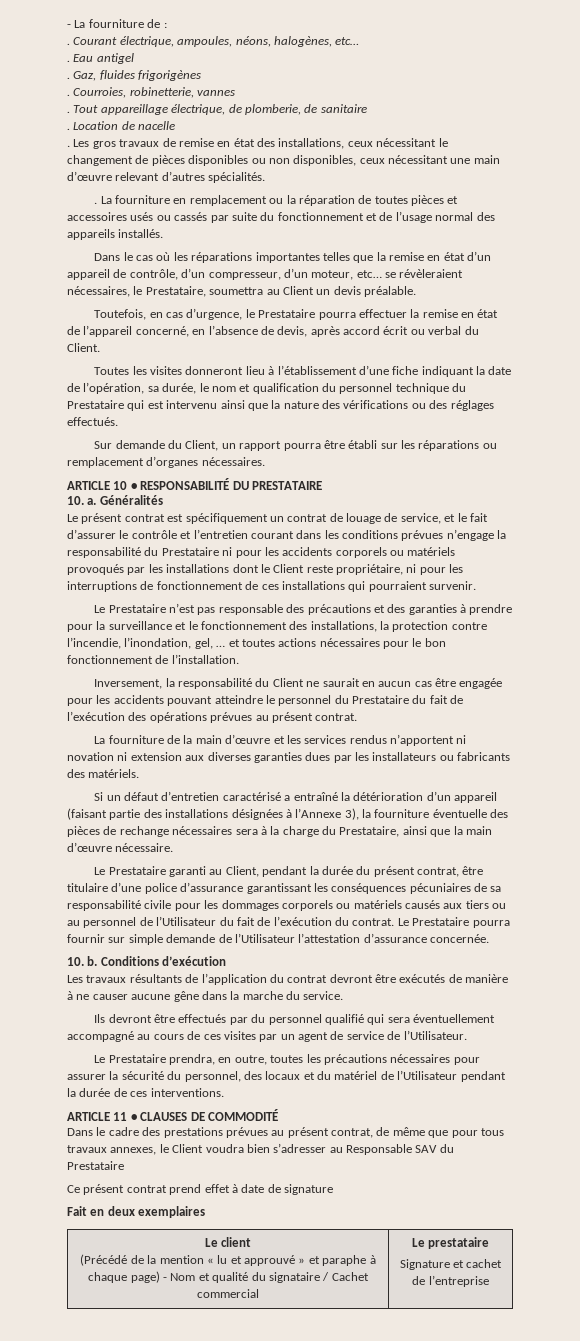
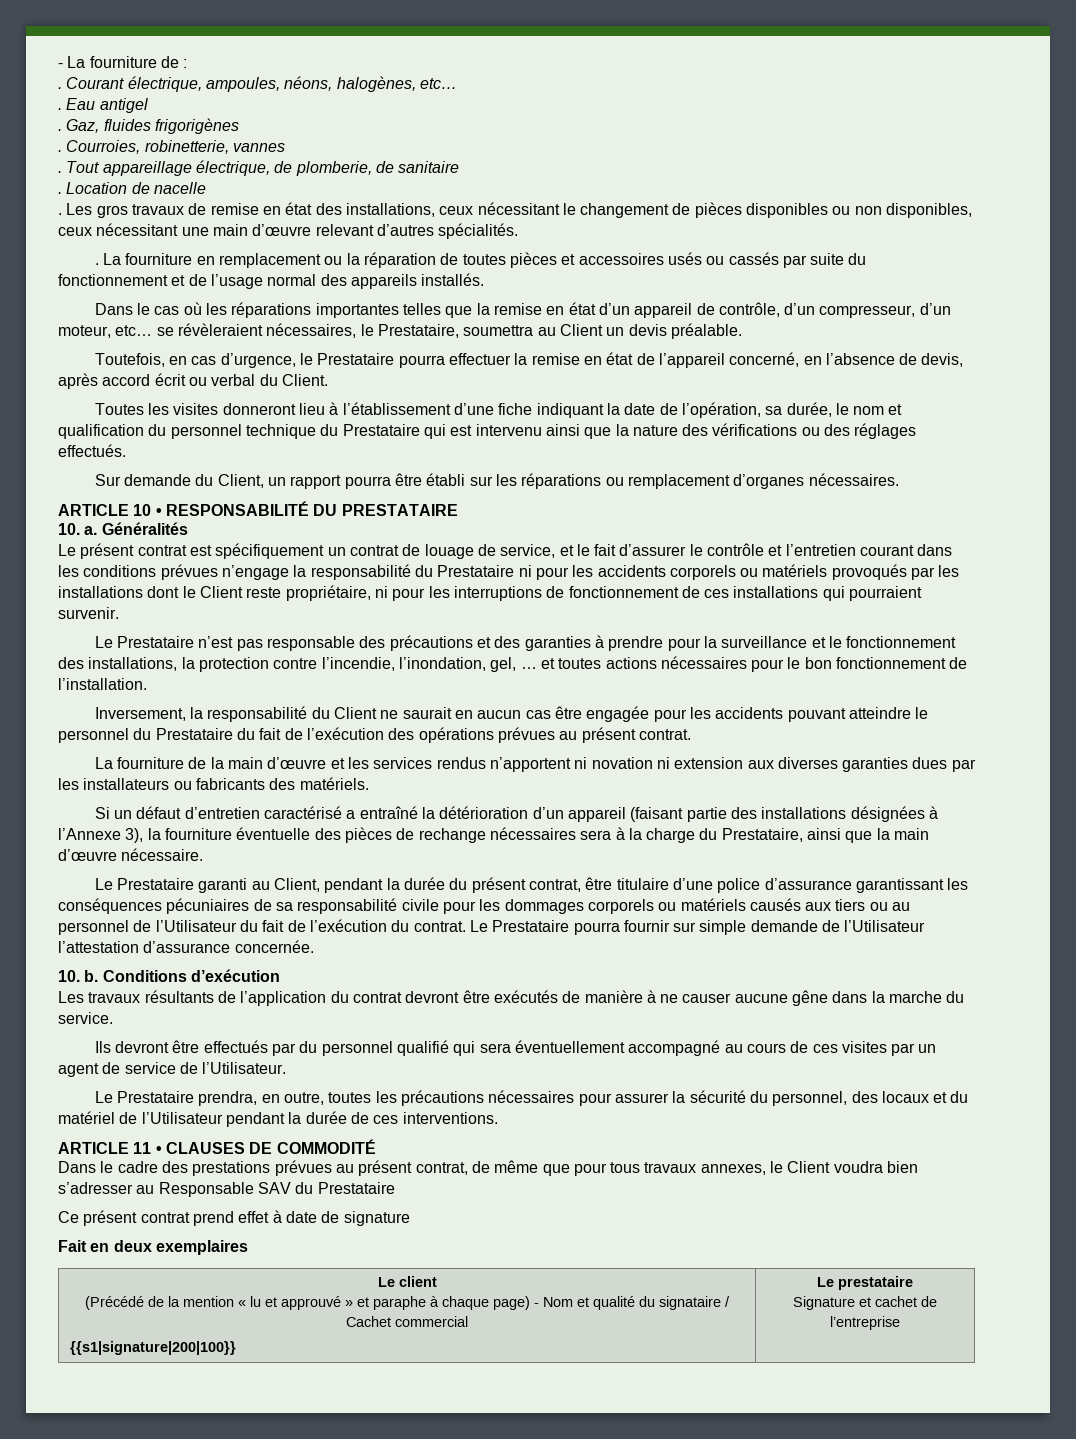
(259, 1293) none -> [69,1341,236,1355] // {{s1|signature|200|100}}

